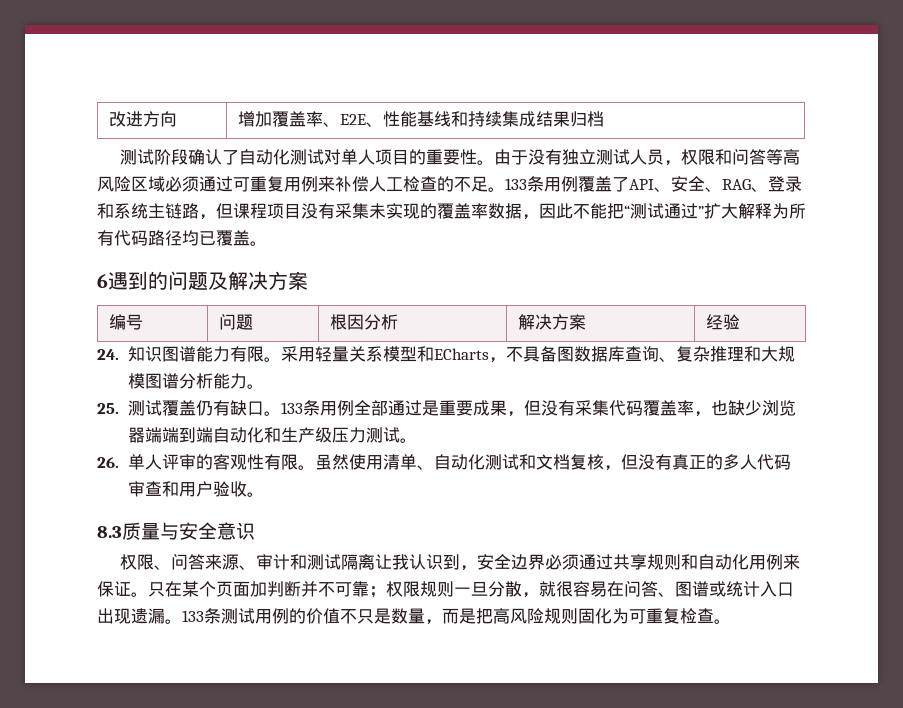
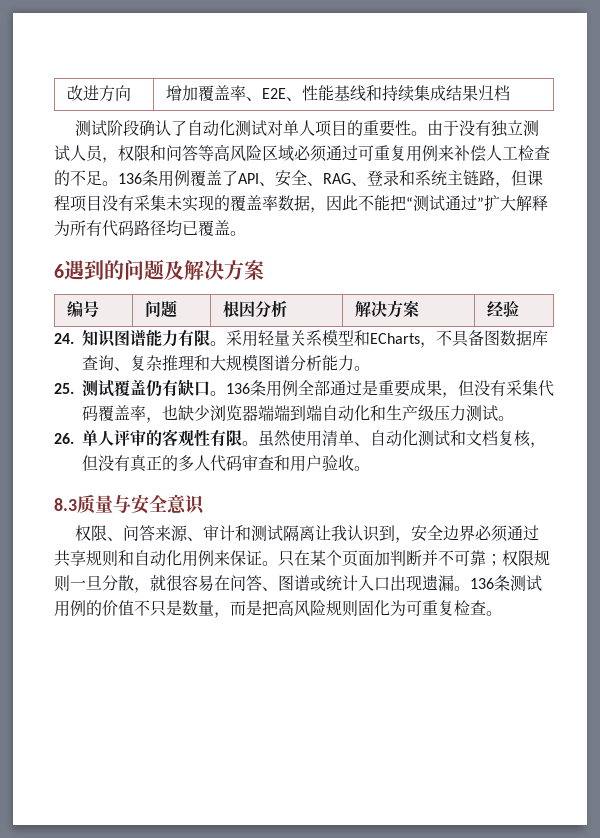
[505,178,527,190] 133 -> [118,173,142,184] 136
[280,402,303,414] 133 -> [226,383,250,394] 136
[182,610,204,622] 133 -> [470,578,494,589] 136

